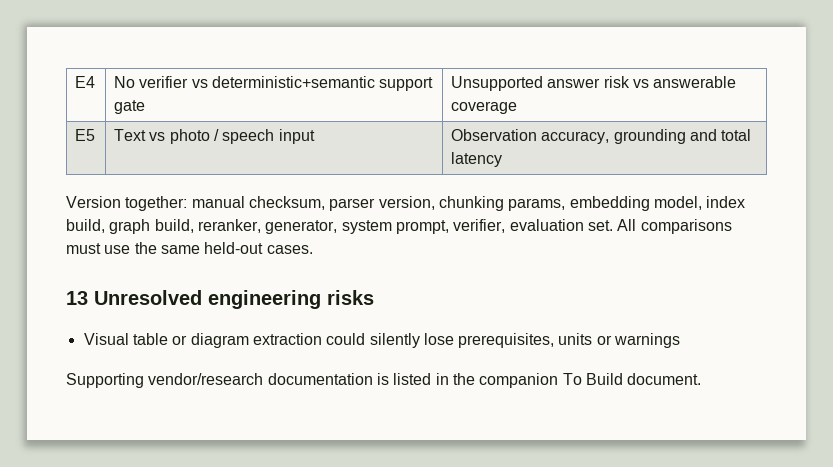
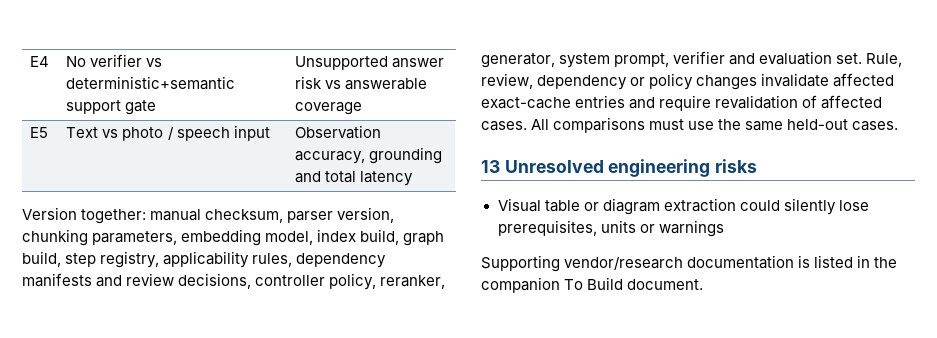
[508,198,566,211] params, -> [92,231,178,245] parameters,
[197,219,613,234] reranker, generator, system prompt, verifier, evaluation set. -> [65,251,387,268] [22,273,446,290] [481,51,903,68] [481,73,895,90] [481,95,883,111] [481,121,527,131] step registry, applicability rules, dependency manifests and review decisions, controller policy, reranker, generator, system prompt, verifier and evaluation set. Rule, review, dependency or policy changes invalidate affected exact-cache entries and require revalidation of affected cases.

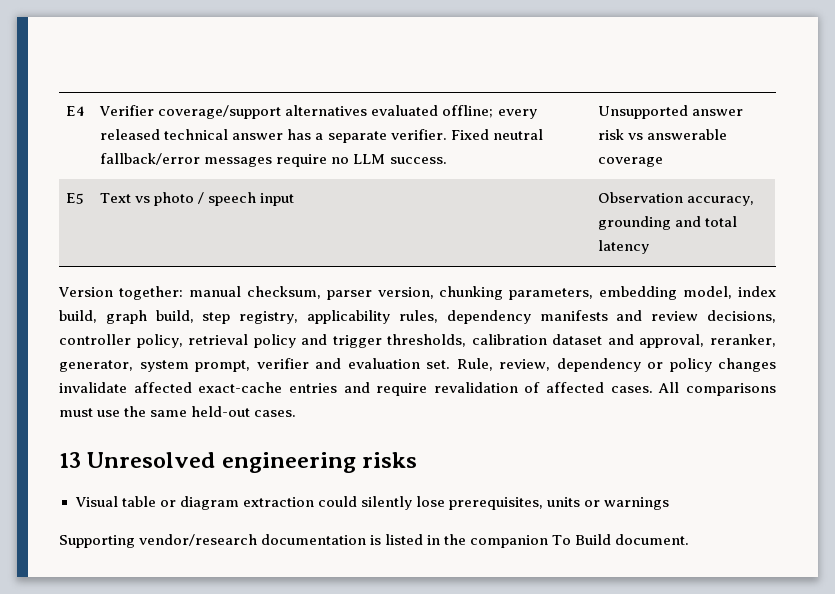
[66,54,163,67] [66,76,236,90] [66,100,157,115] No verifier vs deterministic+semantic support gate -> [99,105,537,119] [100,129,543,143] [100,153,447,167] Verifier coverage/support alternatives evaluated offline; every released technical answer has a separate verifier. Fixed neutral fallback/error messages require no LLM success.
(377, 281) none -> [188,334,705,348] retrieval policy and trigger thresholds, calibration dataset and approval,

